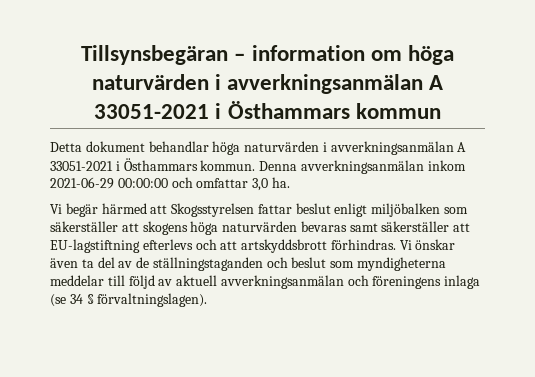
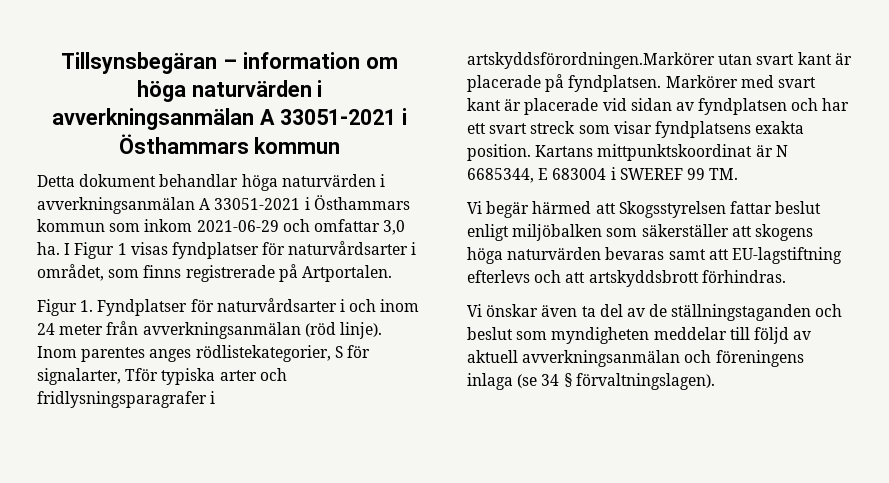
[200,160,424,174] kommun. Denna avverkningsanmälan -> [37,219,141,232] kommun som
[117,178,168,188] 00:00:00 -> (279, 226) none
(290, 182) none -> [64,241,417,259] [37,264,392,282] [37,298,420,316] [37,321,382,339] [37,345,370,362] [37,368,287,385] [37,391,216,408] [467,52,852,69] [467,74,816,92] [467,98,850,115] [467,121,805,138] [467,144,788,161] [467,167,739,183] I Figur 1 visas fyndplatser för naturvårdsarter i området, som finns registrerade på Artportalen. // Figur 1. Fyndplatser för naturvårdsarter i och inom 24 meter från avverkningsanmälan (röd linje). Inom parentes anges rödlistekategorier, S för signalarter, Tför typiska arter och fridlysningsparagrafer i artskyddsförordningen.Markörer utan svart kant är placerade på fyndplatsen. Markörer med svart kant är placerade vid sidan av fyndplatsen och har ett svart streck som visar fyndplatsens exakta position. Kartans mittpunktskoordinat är N 6685344, E 683004 i SWEREF 99 TM.
[381,221,450,232] säkerställer -> (706, 254) none
(396, 244) none -> (786, 276) //
[357,257,447,271] myndigheterna -> [551,327,650,344] myndigheten

